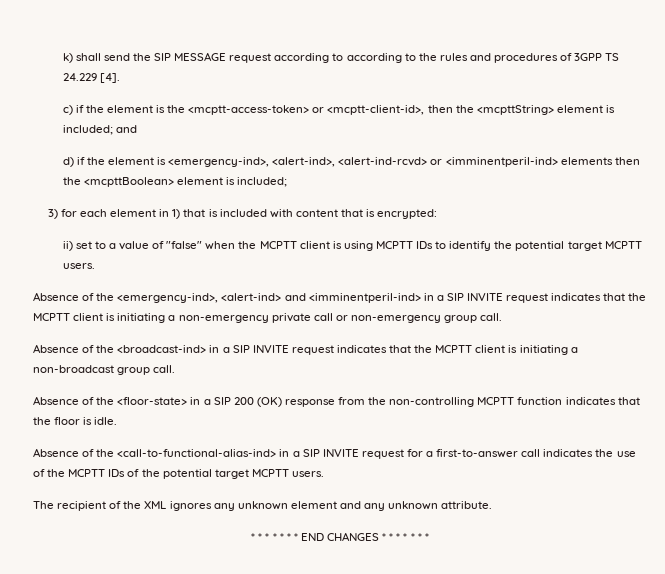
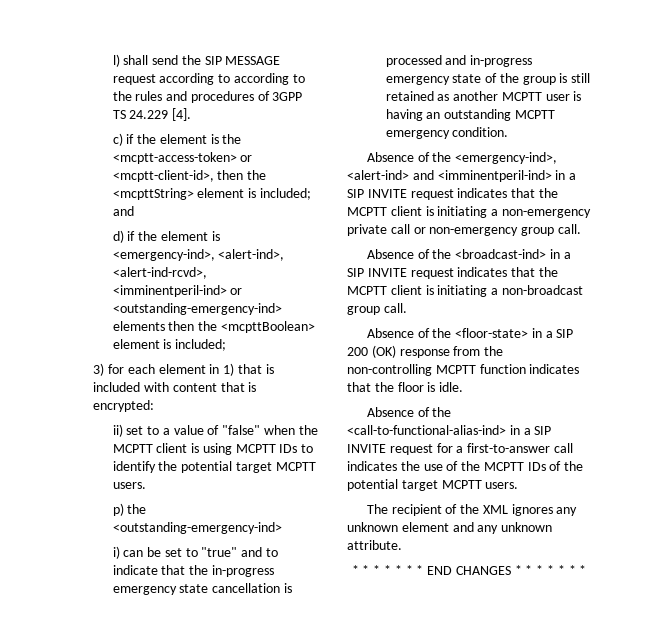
[62,53,73,63] k) -> [112,54,120,67] l)
[338,157,558,167] <alert-ind-rcvd> or <imminentperil-ind> -> [112,267,207,279] [112,285,243,297] [112,303,282,315] <alert-ind-rcvd>, <imminentperil-ind> or <outstanding-emergency-ind>
(95, 266) none -> [112,503,147,516] [112,522,282,534] [112,546,278,559] [112,565,274,577] [112,583,292,595] [385,55,533,67] [385,73,591,85] [385,91,582,101] [385,109,555,121] [385,127,509,139] // p) the <outstanding-emergency-ind> // i) can be set to "true" and to indicate that the in-progress emergency state cancellation is processed and in-progress emergency state of the group is still retained as another MCPTT user is having an outstanding MCPTT emergency condition.

